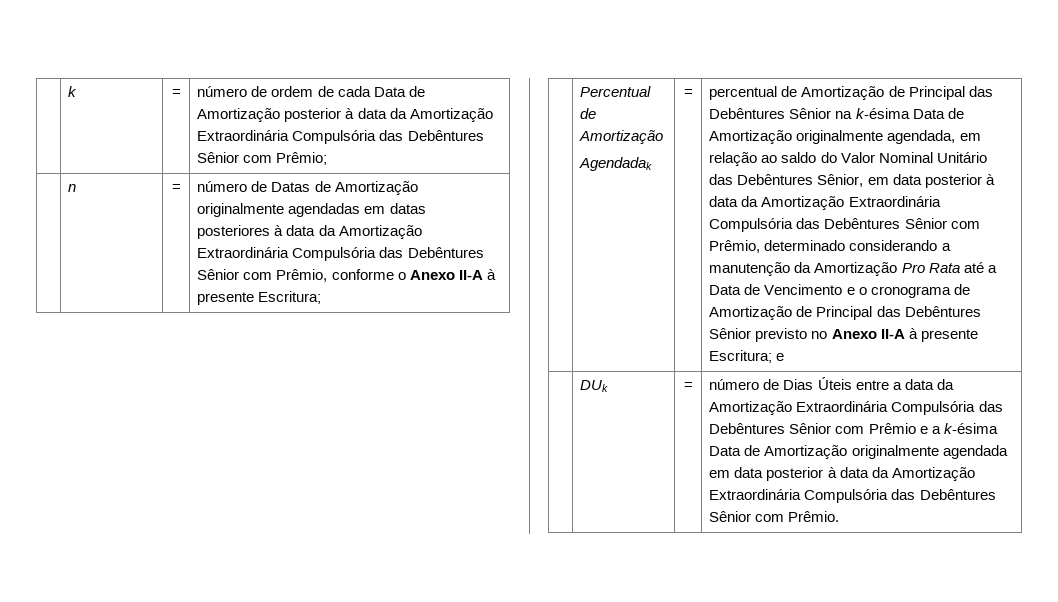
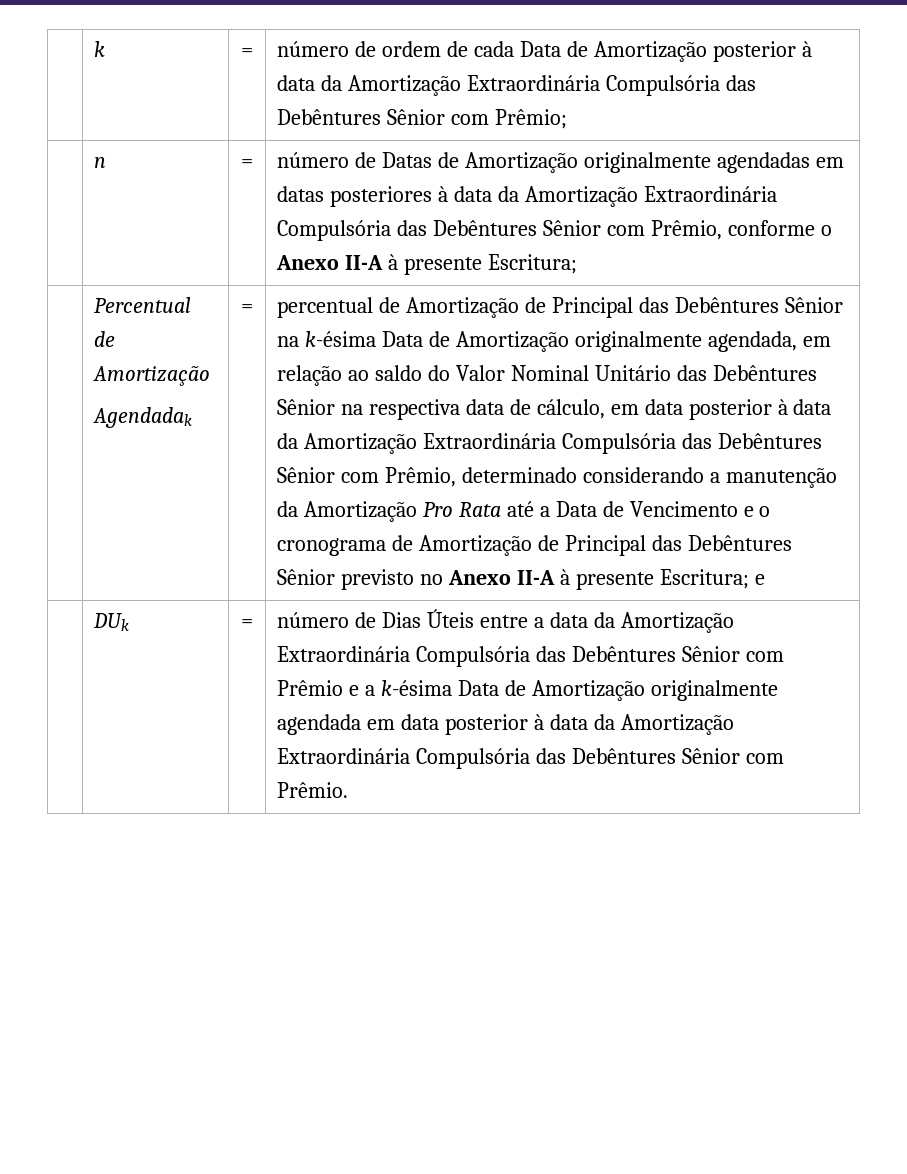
[817,174,864,187] Sênior, -> [277,399,605,420] Sênior na respectiva data de cálculo,

